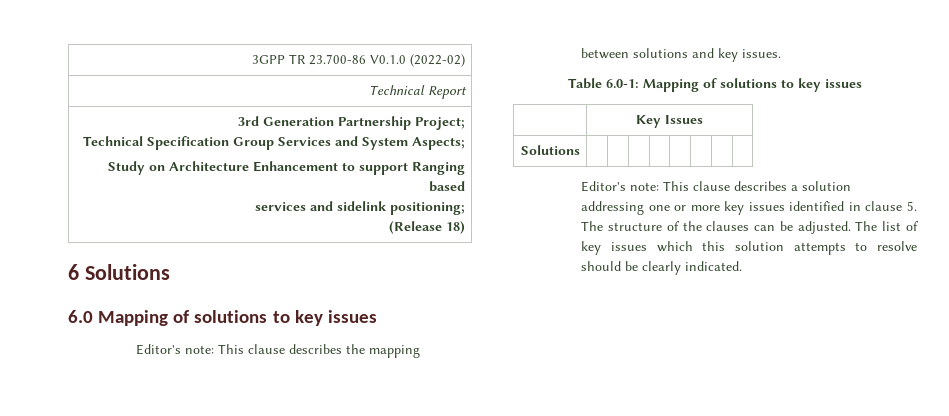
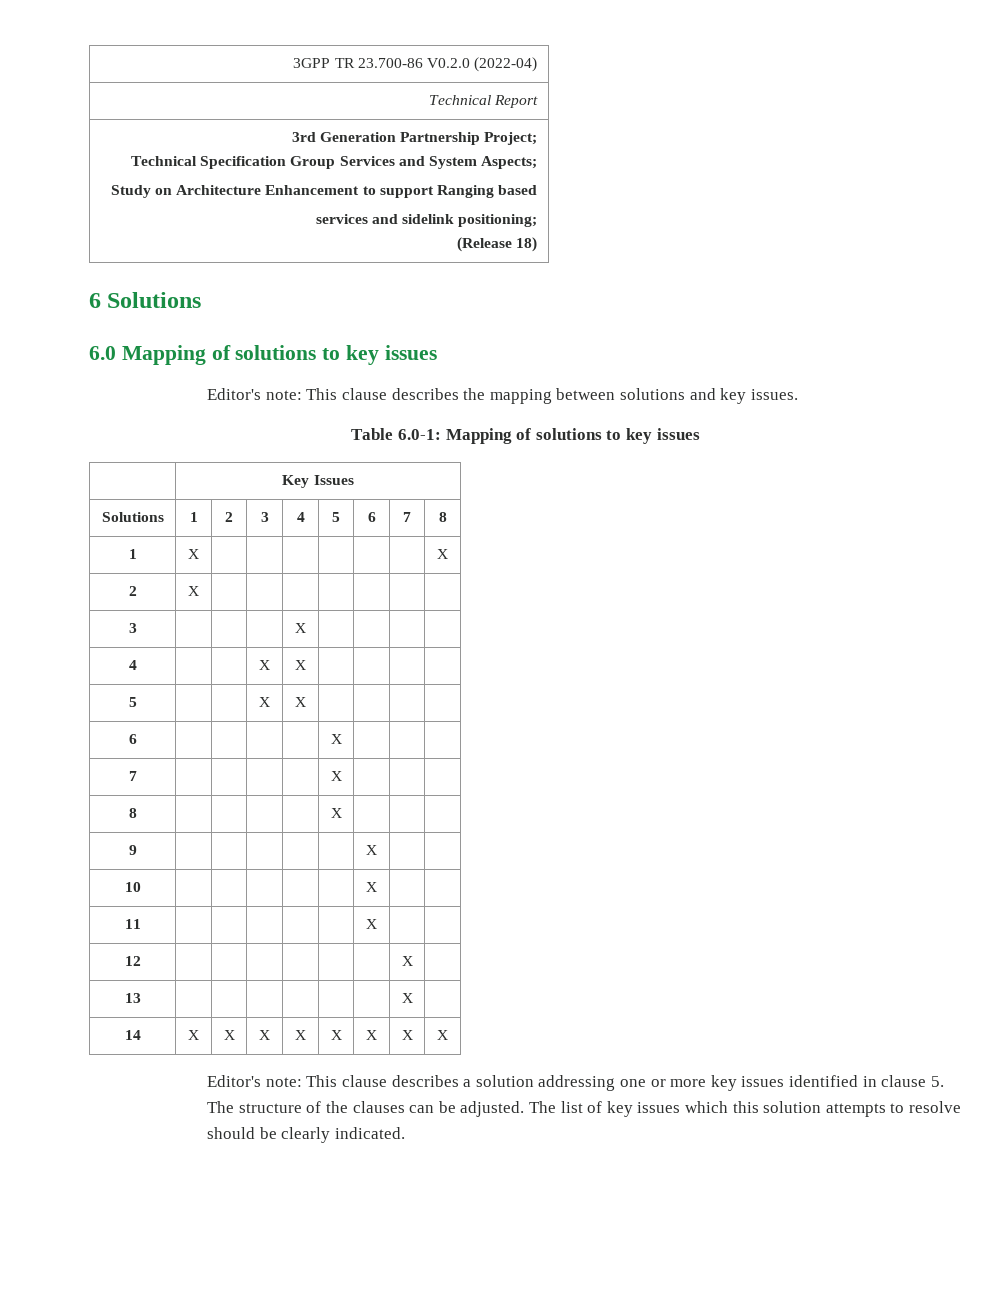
[370,54,466,67] V0.1.0 (2022-02) -> [427,57,538,72] V0.2.0 (2022-04)
(580, 150) | | | | | | | -> [189,512,198,522] [225,512,233,522] [260,512,269,522] [296,512,305,522] [332,512,340,522] [367,512,376,522] [403,512,411,522] [438,512,447,522] [128,549,137,559] [188,549,199,559] [437,549,448,559] [128,586,137,596] [188,586,199,596] [128,623,137,633] [295,623,306,633] [128,660,137,670] [259,660,270,670] [295,660,306,670] [128,697,137,707] [259,697,270,707] [295,697,306,707] [128,734,137,744] [330,734,342,744] [128,771,137,781] [330,771,342,781] [128,808,137,818] [330,808,342,818] [128,845,137,855] [366,845,377,855] [124,882,141,892] [366,882,377,892] [124,919,141,929] [366,919,377,929] [124,956,141,966] [401,956,413,966] [124,993,141,1003] [401,993,413,1003] [124,1030,141,1040] [188,1030,199,1040] [223,1030,235,1040] [259,1030,270,1040] [295,1030,306,1040] [330,1030,342,1040] [366,1030,377,1040] [401,1030,413,1040] [437,1030,448,1040] 1 | 2 | 3 | 4 | 5 | 6 | 7 | 8 // 1 | X | | | | | | | X // 2 | X | | | | | | | // 3 | | | | X | | | | // 4 | | | X | X | | | | // 5 | | | X | X | | | | // 6 | | | | | X | | | // 7 | | | | | X | | | // 8 | | | | | X | | | // 9 | | | | | | X | | // 10 | | | | | | X | | // 11 | | | | | | X | | // 12 | | | | | | | X | // 13 | | | | | | | X | // 14 | X | X | X | X | X | X | X | X

